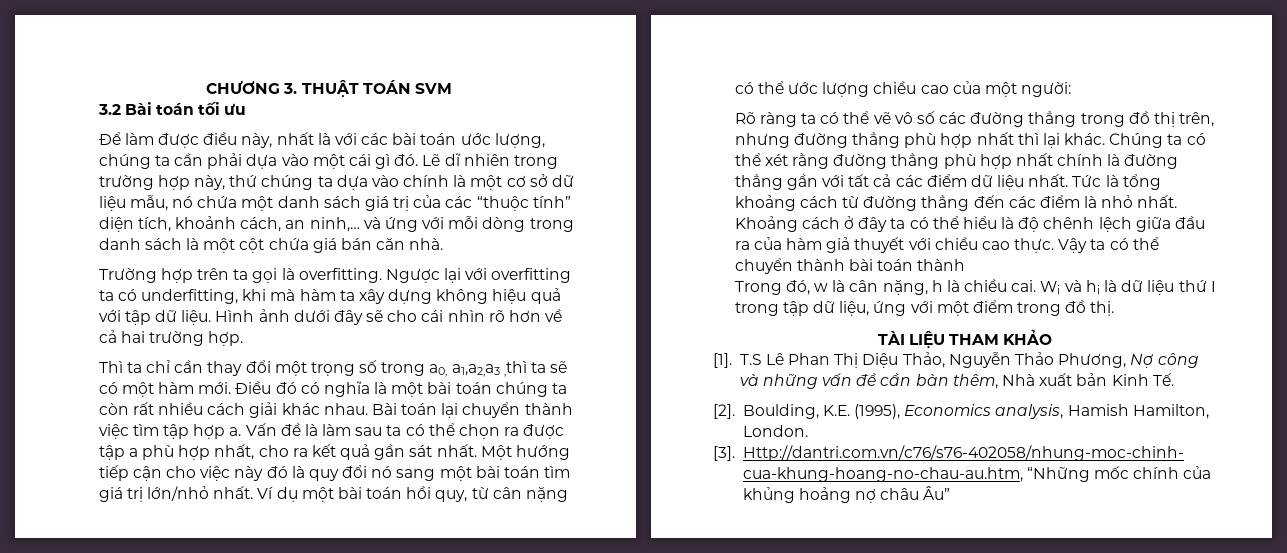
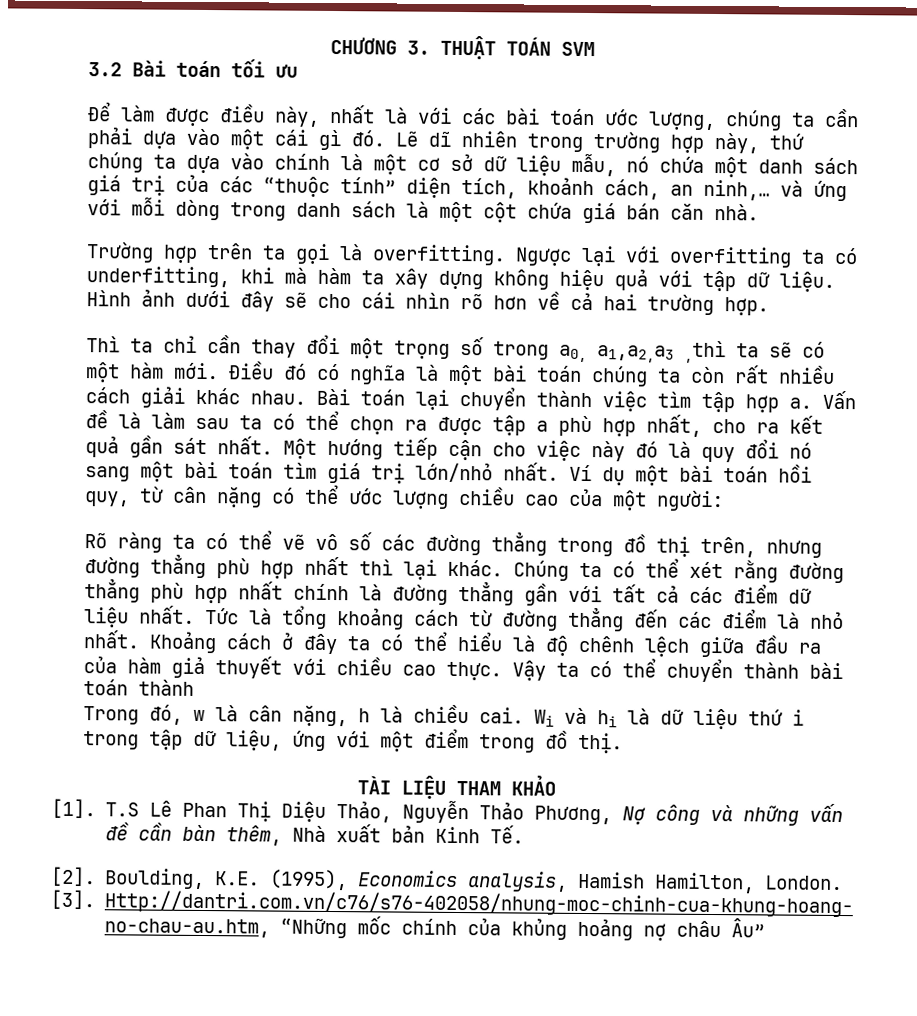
[1210,281,1216,292] I -> [791,709,804,726] i

